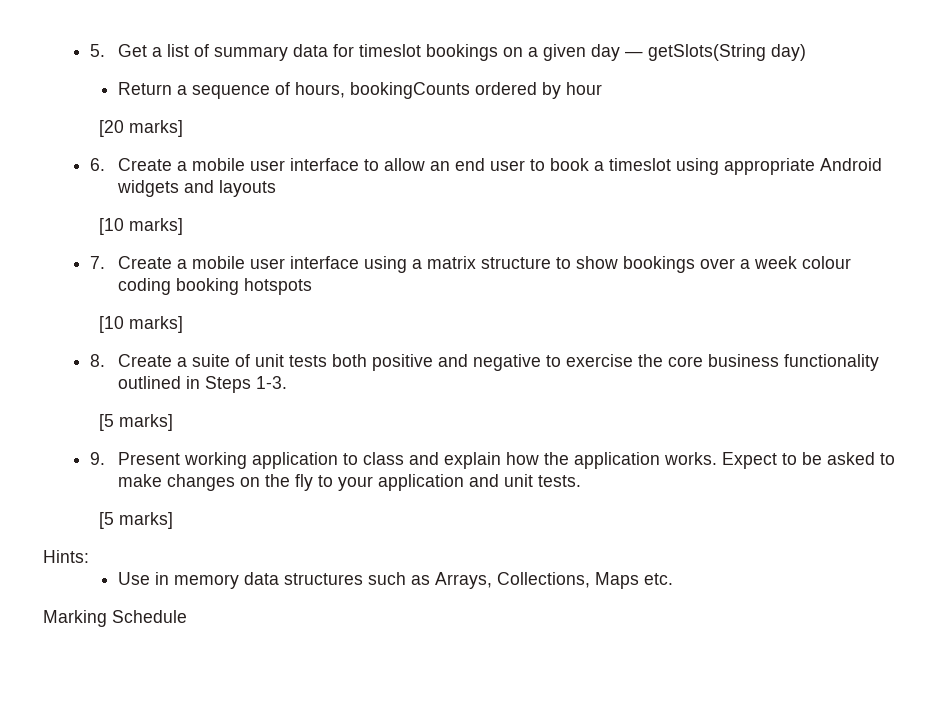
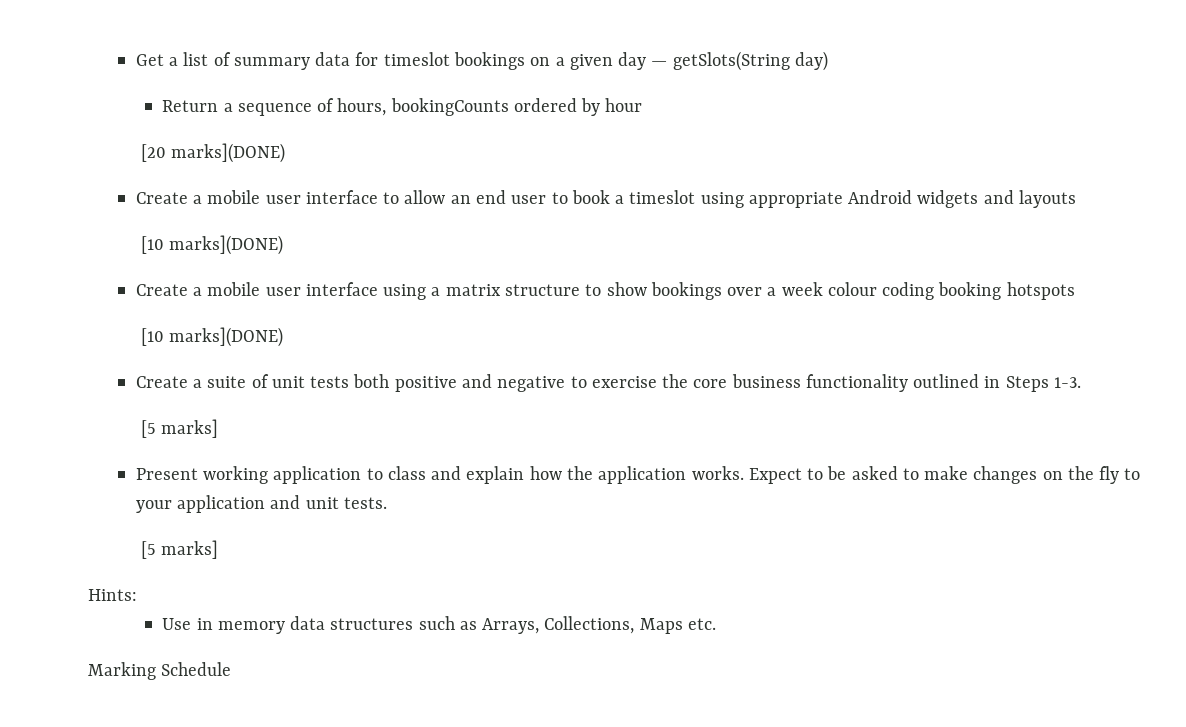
[90,44,106,57] 5. -> (135, 60) none
[128,120,183,137] [90,158,106,171] marks] // 6. -> [171,143,286,163] marks](DONE) //
[128,218,183,235] [90,256,106,269] marks] // 7. -> [169,235,284,255] marks](DONE) //
[128,316,183,333] [90,354,106,367] marks] // 8. -> [169,327,284,347] marks](DONE) //
[90,452,106,465] 9. -> (219, 428) none

